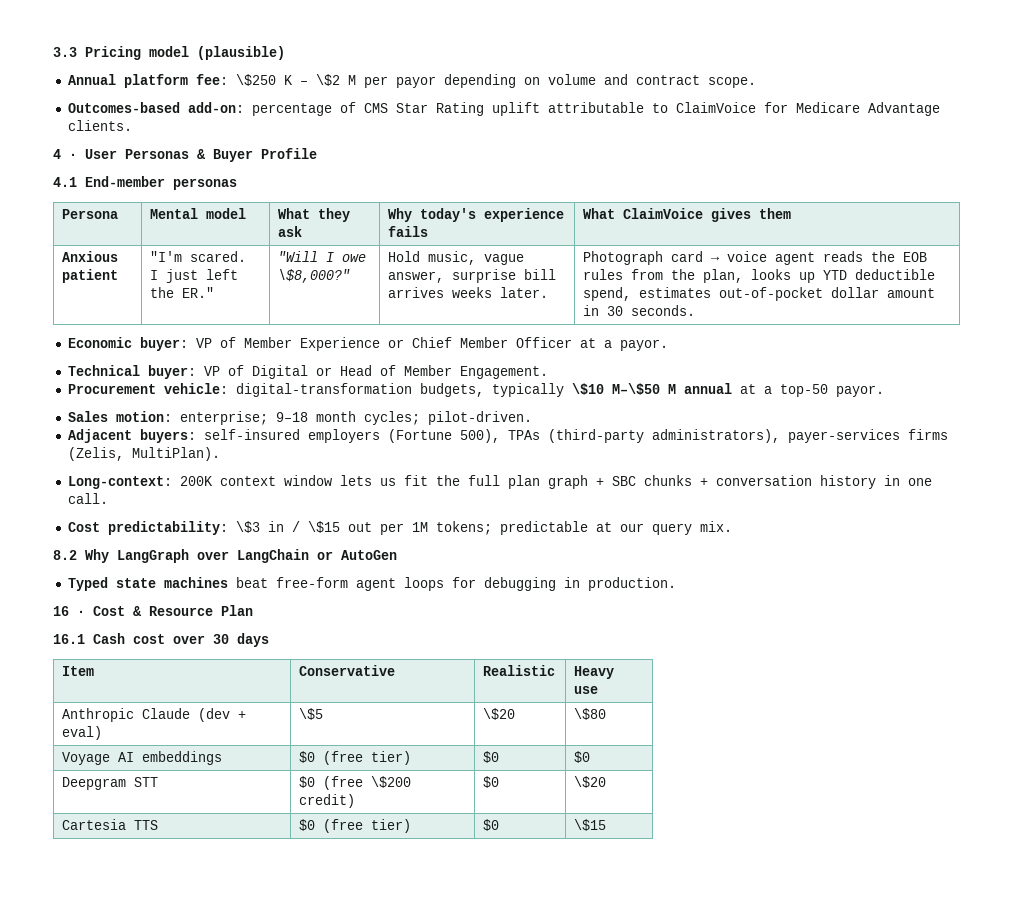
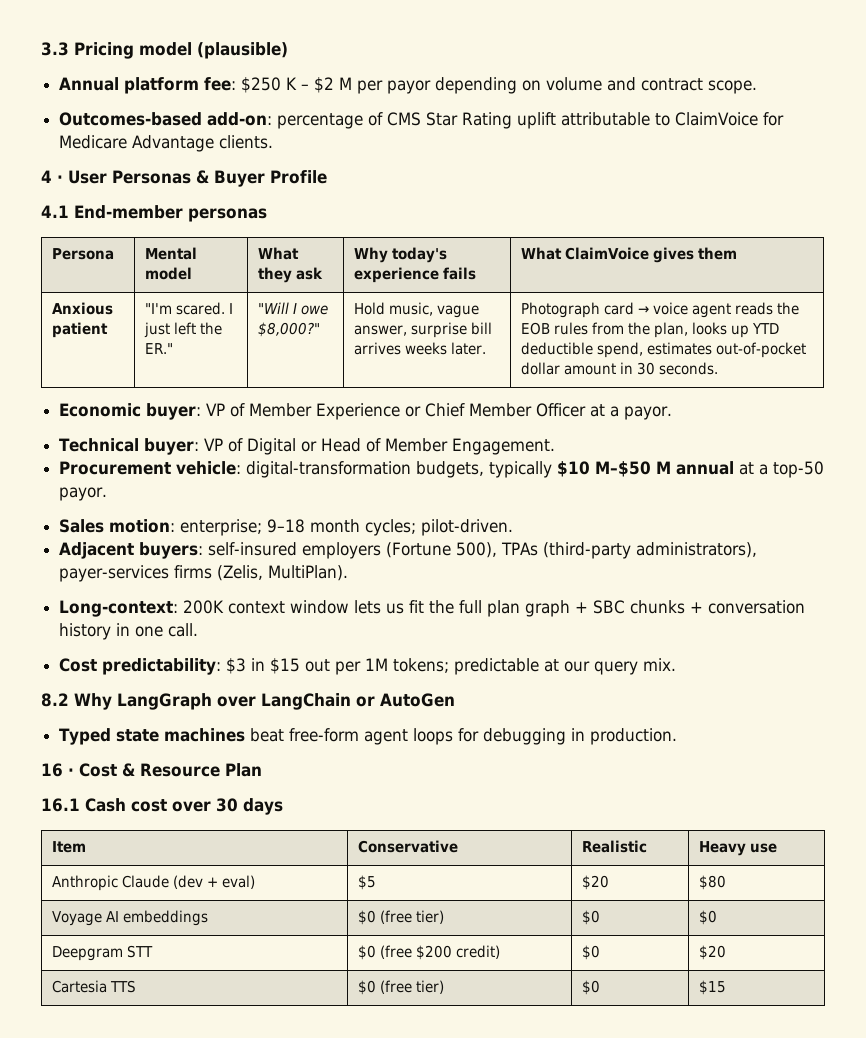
[235,74,276,86] \$250 -> [241,77,282,93] $250
[315,74,340,86] \$2 -> [314,77,335,93] $2
[277,269,350,283] \$8,000?" -> [257,322,320,337] $8,000?"
[571,383,660,395] \$10 M–\$50 -> [557,461,652,477] $10 M–$50
[235,521,340,533] \$3 in / \$15 -> [226,658,301,674] $3 in $15
[298,708,323,720] [482,708,515,720] [573,708,606,720] \$5 | \$20 | \$80 -> [357,875,376,890] [581,875,609,890] [698,875,726,890] $5 | $20 | $80
[370,776,411,788] \$200 -> [415,945,452,960] $200
[573,776,606,788] \$20 -> [698,945,726,960] $20
[573,819,606,831] \$15 -> [698,980,726,995] $15

